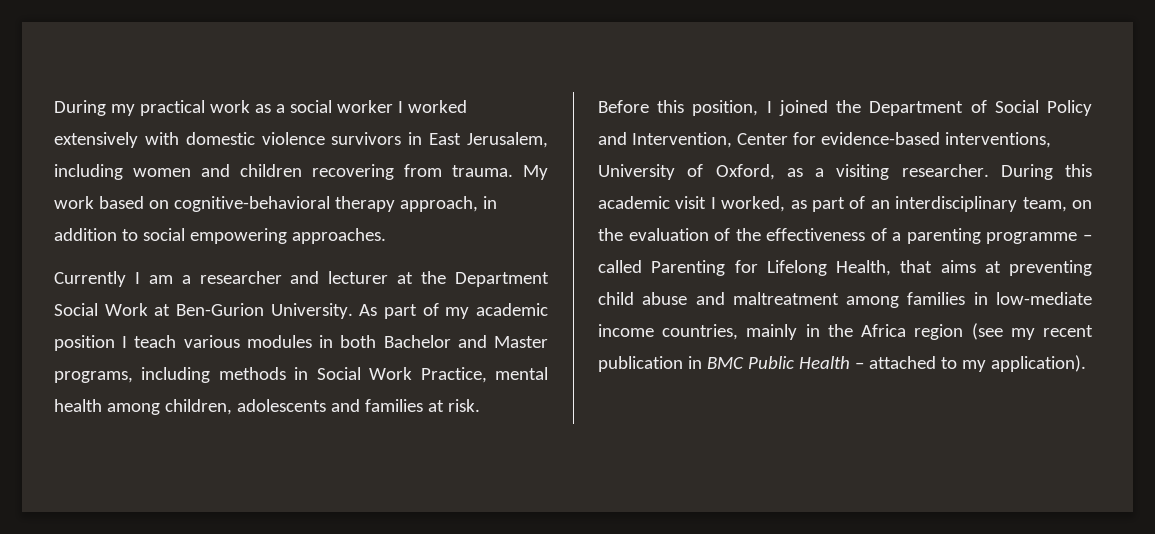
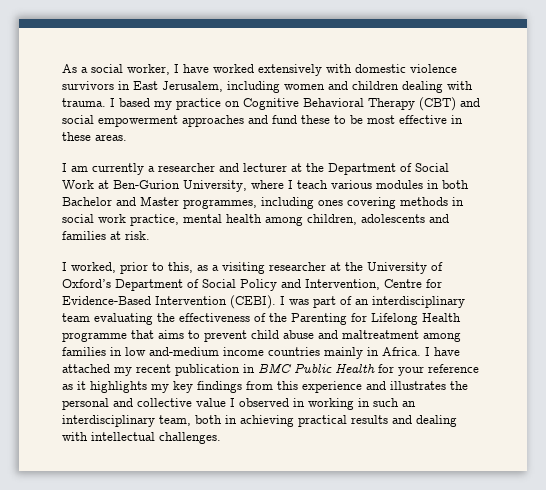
[54,100,403,116] During my practical work as a social worker I -> [62,64,209,75] As a social worker, I have
[312,164,548,180] [54,196,497,212] [54,228,386,244] [54,271,126,287] recovering from trauma. My work based on cognitive-behavioral therapy approach, in addition to social empowering approaches. // Currently -> [402,81,473,93] [62,97,480,111] [62,115,463,127] [62,132,127,141] dealing with trauma. I based my practice on Cognitive Behavioral Therapy (CBT) and social empowerment approaches and fund these to be most effective in these areas. //
(173, 279) none -> [92,163,144,175] currently
(549, 279) none -> [400,163,412,172] of
[270,303,548,319] [54,335,115,351] University. As part of my academic position -> [183,180,284,192] University, where
[54,367,487,383] programs, including methods in Social Work Practice, -> [183,197,464,209] [62,214,179,226] programmes, including ones covering methods in social work practice,
[598,100,862,116] Before this position, I joined the -> [62,262,443,274] [62,279,111,288] I worked, prior to this, as a visiting researcher at the University of Oxford’s
[736,132,1051,148] [598,164,1092,180] [598,196,1092,212] [598,228,1092,244] [598,260,1092,276] Center for evidence-based interventions, University of Oxford, as a visiting researcher. During this academic visit I worked, as part of an interdisciplinary team, on the evaluation of the effectiveness of a parenting programme – called Parenting for Lifelong Health, that aims at preventing -> [384,279,442,288] [62,295,465,309] [62,313,461,325] [62,330,247,342] Centre for Evidence-Based Intervention (CEBI). I was part of an interdisciplinary team evaluating the effectiveness of the Parenting for Lifelong Health programme that aims to prevent
[996,292,1092,305] [598,323,1003,340] low-mediate income countries, mainly in the Africa region (see -> [125,347,460,359] [62,364,110,373] low and-medium income countries mainly in Africa. I have attached
[854,355,1086,372] – attached to my application). -> [378,364,479,376] [62,381,468,393] [62,398,416,410] [62,415,457,427] [62,432,221,444] for your reference as it highlights my key findings from this experience and illustrates the personal and collective value I observed in working in such an interdisciplinary team, both in achieving practical results and dealing with intellectual challenges.

